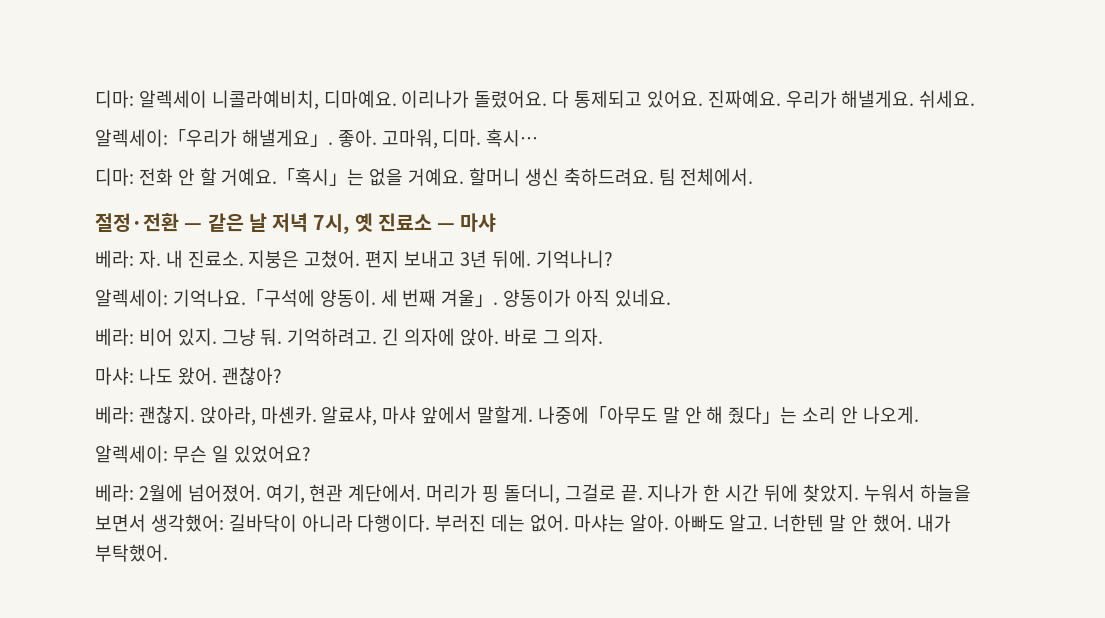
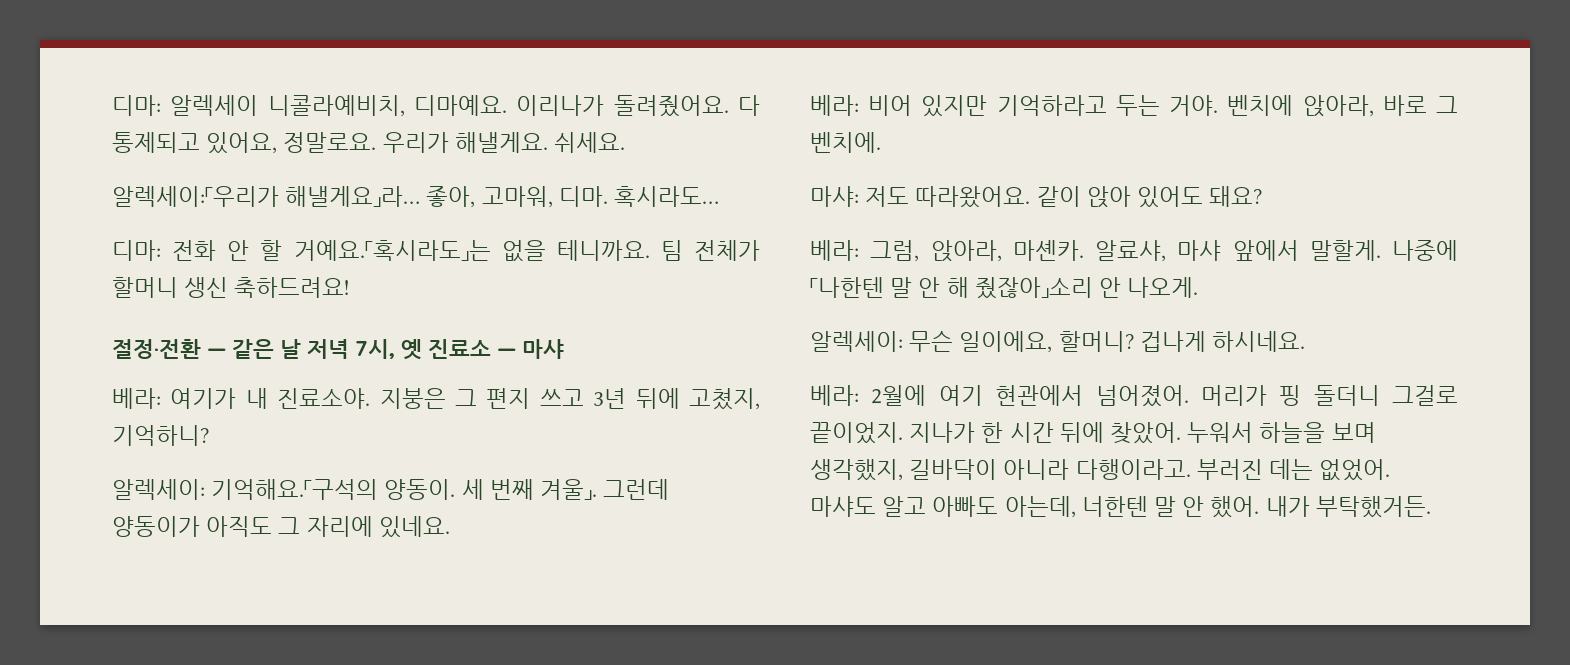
[474,90,548,108] 돌렸어요. -> [613,95,729,117] 돌려줬어요.
[646,90,781,108] 있어요. 진짜예요. -> [206,132,377,154] 있어요, 정말로요.
[327,129,377,147] . 좋아. -> [381,186,476,208] 라… 좋아,
[486,129,539,147] 혹시… -> [614,186,720,207] 혹시라도…
[295,168,330,186] 혹시 -> [372,240,461,261] 혹시라도
[408,168,754,186] 거예요. 할머니 생신 축하드려요. 팀 전체에서. -> [556,240,760,261] [112,277,350,298] 테니까요. 팀 전체가 할머니 생신 축하드려요!
[138,250,613,268] [95,289,315,307] 자. 내 진료소. 지붕은 고쳤어. 편지 보내고 3년 뒤에. 기억나니? // 알렉세이: 기억나요.「구석에 -> [170,388,760,410] [112,425,209,446] [112,479,379,500] 여기가 내 진료소야. 지붕은 그 편지 쓰고 3년 뒤에 고쳤지, 기억하니? // 알렉세이: 기억해요.「구석의
[503,289,671,307] [95,328,499,346] 양동이가 아직 있네요. // 베라: 비어 있지. 그냥 둬. 기억하려고. 긴 의자에 앉아. -> [603,479,670,500] [112,516,450,538] [810,95,1374,117] 그런데 양동이가 아직도 그 자리에 있네요. // 베라: 비어 있지만 기억하라고 두는 거야. 벤치에 앉아라,
[564,328,604,346] 의자. -> [810,132,881,153] 벤치에.
[138,367,282,385] [95,406,195,424] 나도 왔어. 괜찮아? // 베라: 괜찮지. -> [865,186,1263,208] [810,240,920,262] 저도 따라왔어요. 같이 앉아 있어도 돼요? // 베라: 그럼,
[606,406,658,424] 아무도 -> [818,277,884,298] 나한텐
[728,406,798,424] 줬다」는 -> [974,277,1049,299] 줬잖아」
[211,445,311,463] [95,484,643,504] 일 있었어요? // 베라: 2월에 넘어졌어. 여기, 현관 계단에서. 머리가 핑 돌더니, 그걸로 끝. -> [959,331,1306,353] [810,385,1458,407] [810,422,903,444] 일이에요, 할머니? 겁나게 하시네요. // 베라: 2월에 여기 현관에서 넘어졌어. 머리가 핑 돌더니 그걸로 끝이었지.
[802,484,859,502] 찾았지. -> [1110,422,1182,444] 찾았어.
[95,514,224,532] 보면서 생각했어: -> [1331,422,1376,443] [810,459,903,481] 보며 생각했지,
[357,514,431,532] 다행이다. -> [1075,459,1191,480] 다행이라고.
[530,514,769,532] 없어. 마샤는 알아. 아빠도 알고. -> [1319,459,1391,481] [810,496,1076,518] 없었어. 마샤도 알고 아빠도 아는데,
[95,544,168,562] 부탁했어. -> [1315,496,1431,518] 부탁했거든.

